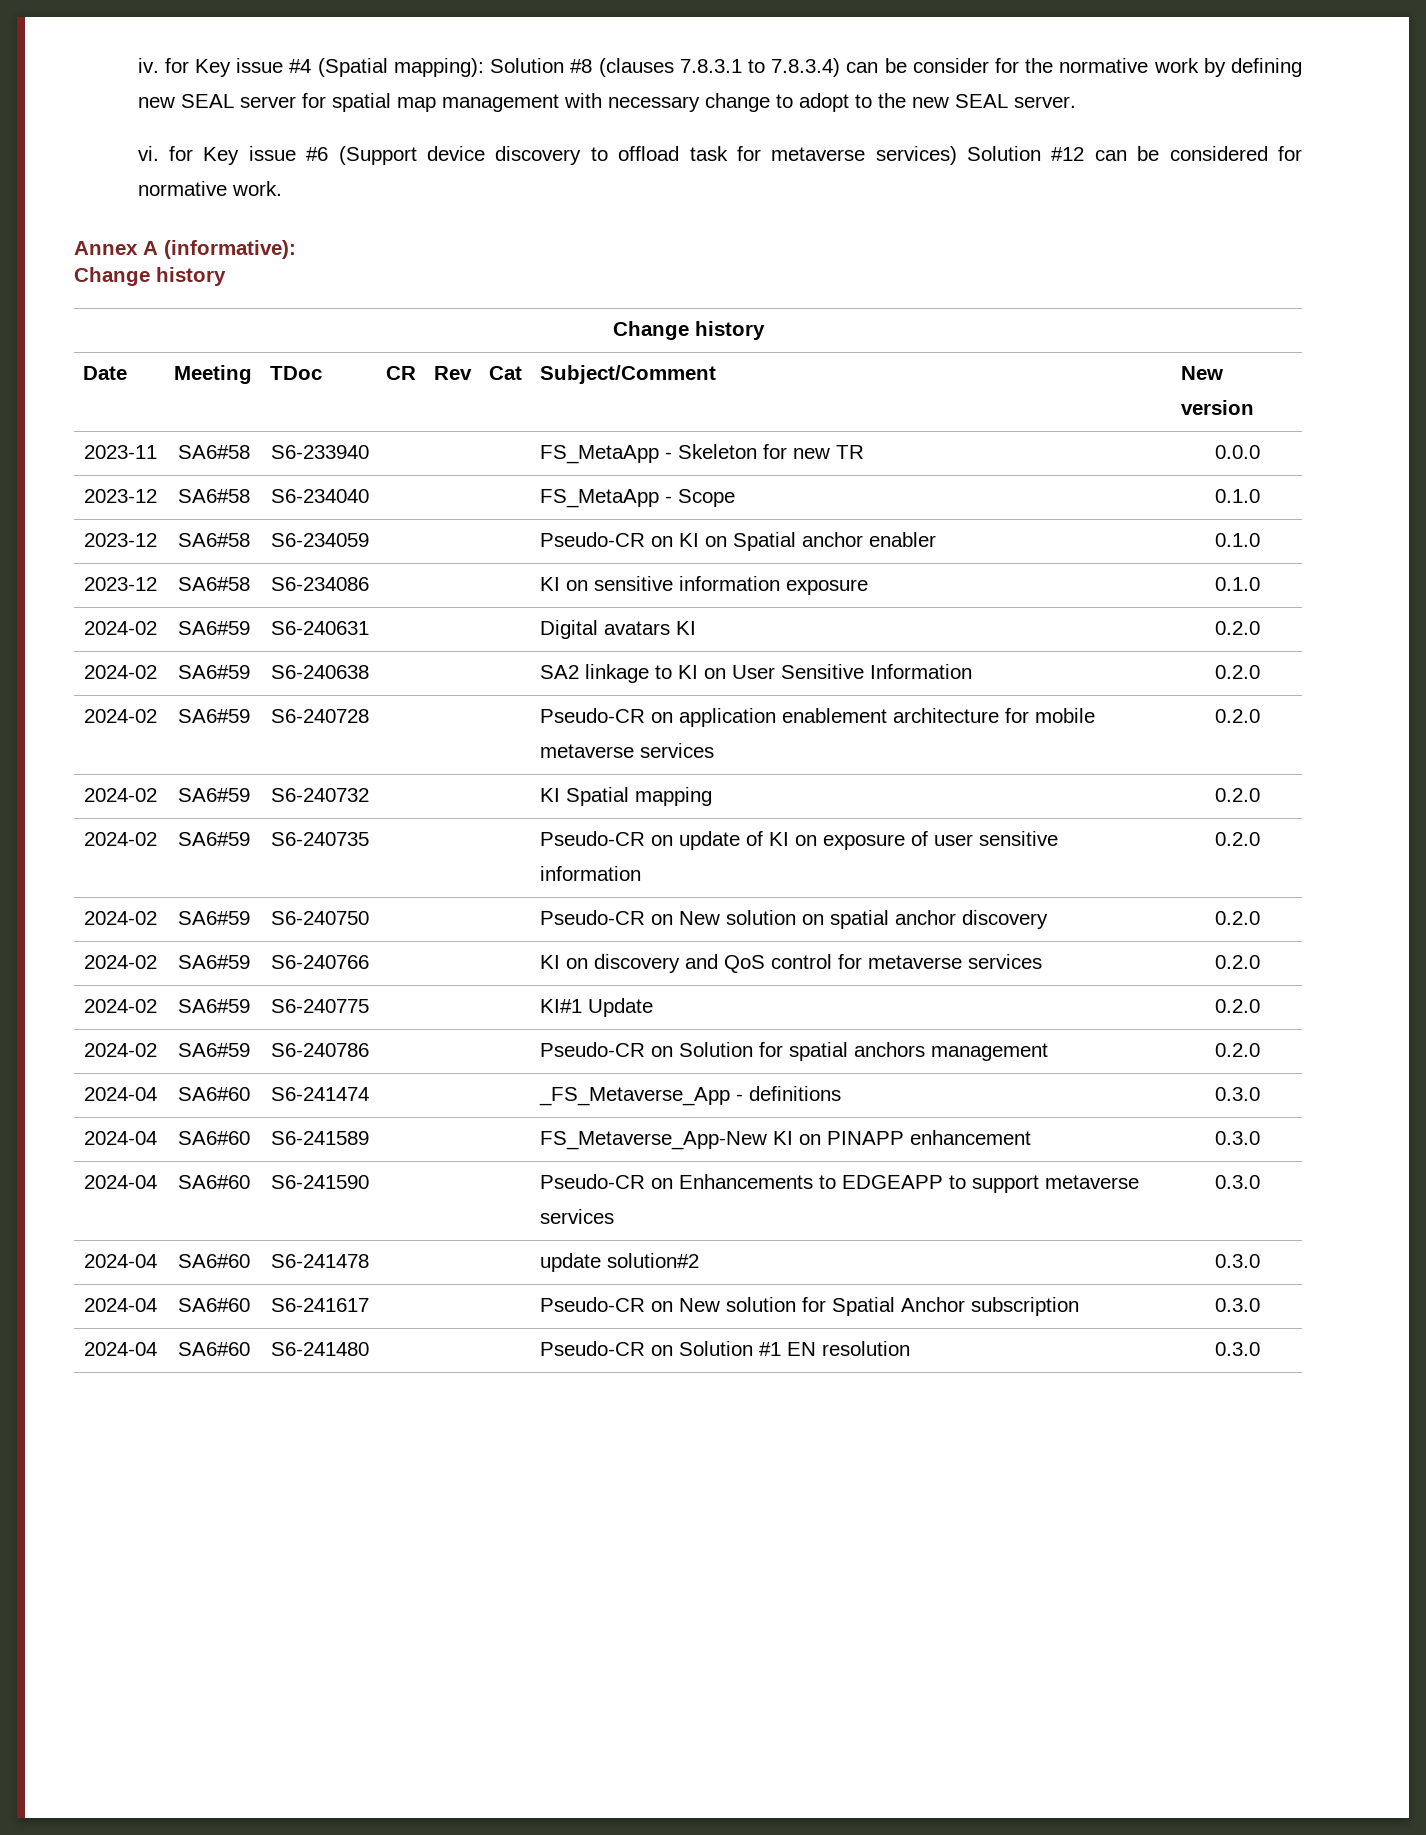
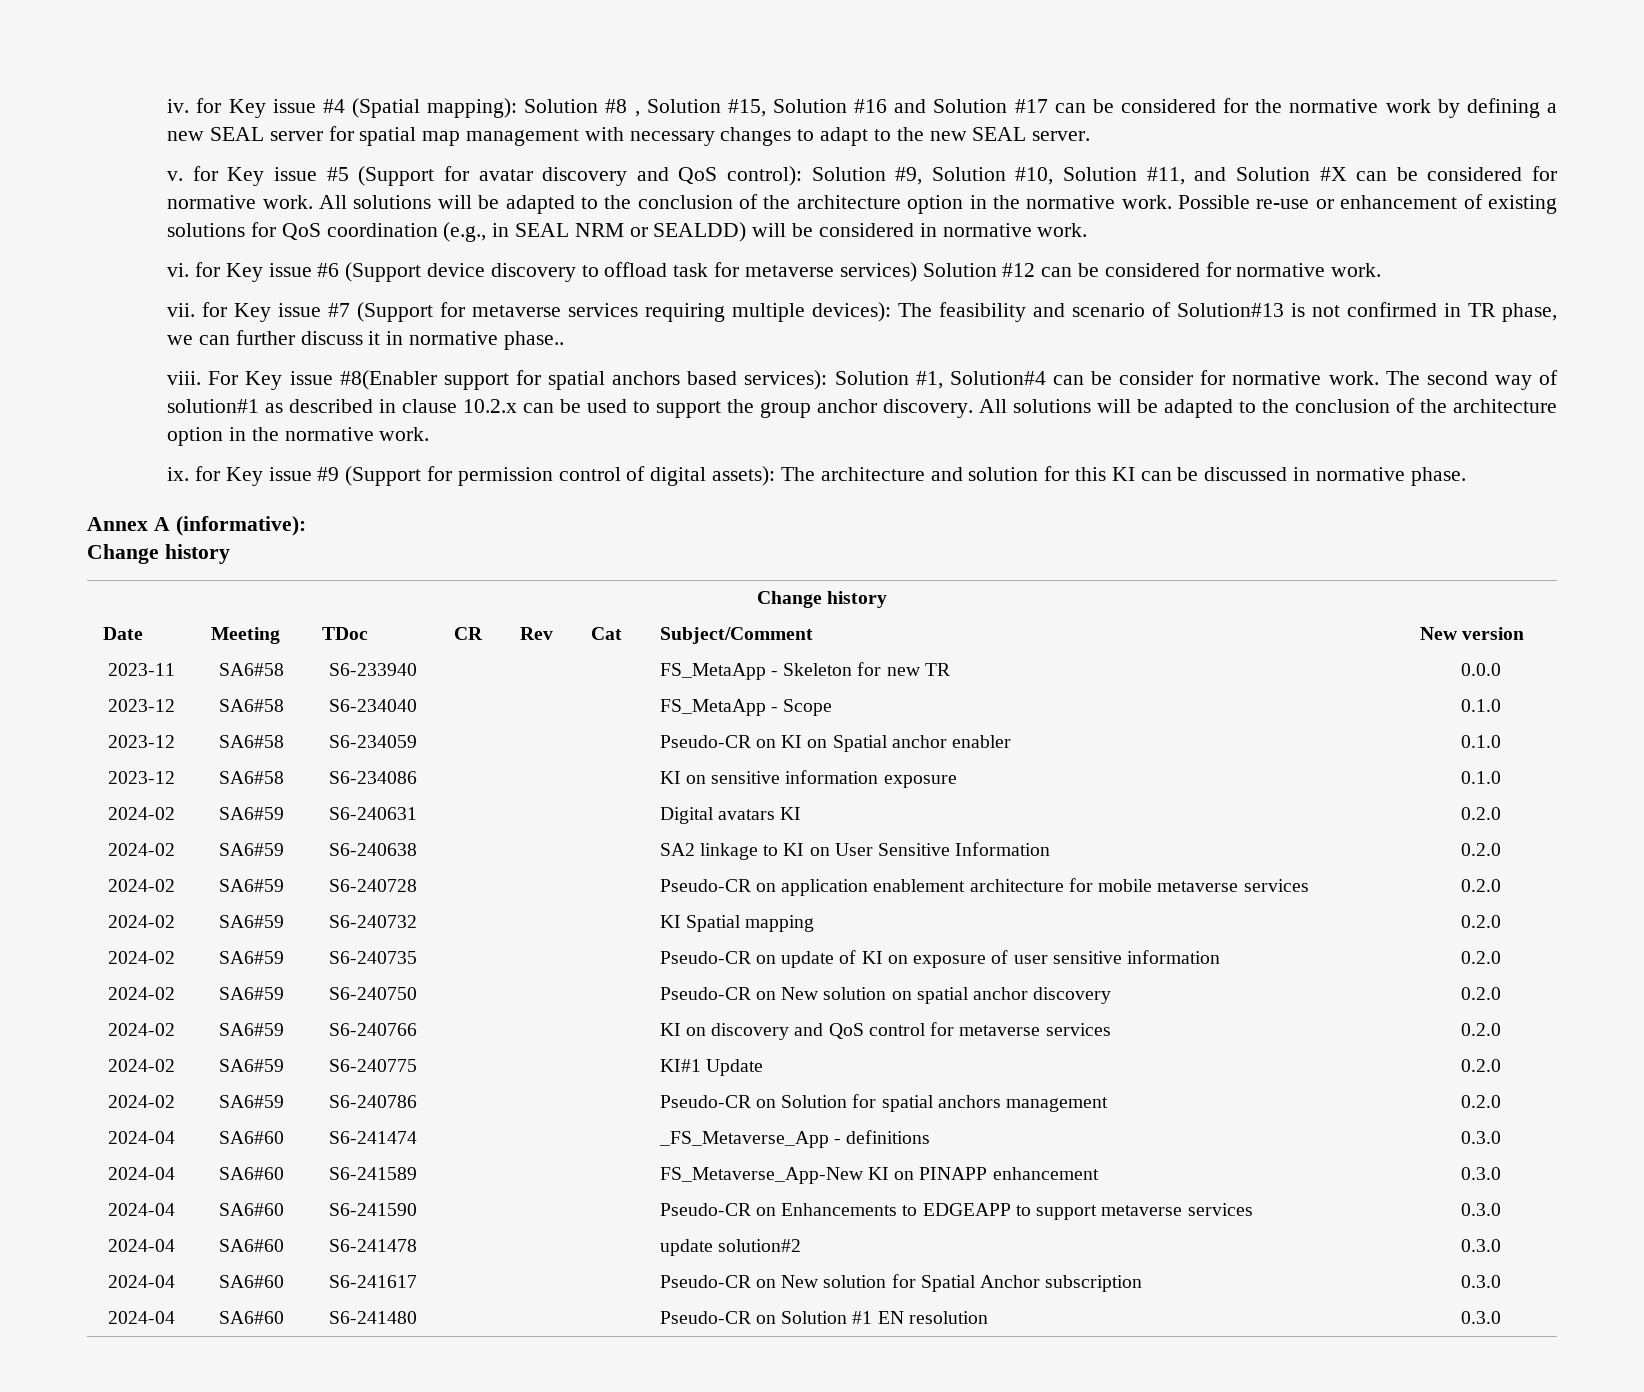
[598,58,989,77] (clauses 7.8.3.1 to 7.8.3.4) can be consider -> [634,99,1216,117] , Solution #15, Solution #16 and Solution #17 can be considered
(1302, 67) none -> [1547,103,1557,113] a
[704,93,849,112] change to adopt -> [720,127,869,146] changes to adapt
(1076, 102) none -> [167,166,1558,186] [167,194,1558,214] [167,222,1088,242] // v. for Key issue #5 (Support for avatar discovery and QoS control): Solution #9, Solution #10, Solution #11, and Solution #X can be considered for normative work. All solutions will be adapted to the conclusion of the architecture option in the normative work. Possible re-use or enhancement of existing solutions for QoS coordination (e.g., in SEAL NRM or SEALDD) will be considered in normative work.
(282, 188) none -> [167,302,1558,322] [167,330,564,350] [167,370,1558,390] [167,398,1557,418] [167,427,430,446] [167,466,1466,486] // vii. for Key issue #7 (Support for metaverse services requiring multiple devices): The feasibility and scenario of Solution#13 is not confirmed in TR phase, we can further discuss it in normative phase.. // viii. For Key issue #8(Enabler support for spatial anchors based services): Solution #1, Solution#4 can be consider for normative work. The second way of solution#1 as described in clause 10.2.x can be used to support the group anchor discovery. All solutions will be adapted to the conclusion of the architecture option in the normative work. // ix. for Key issue #9 (Support for permission control of digital assets): The architecture and solution for this KI can be discussed in normative phase.

